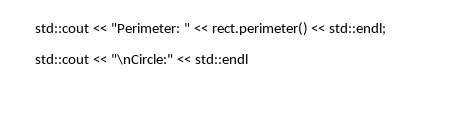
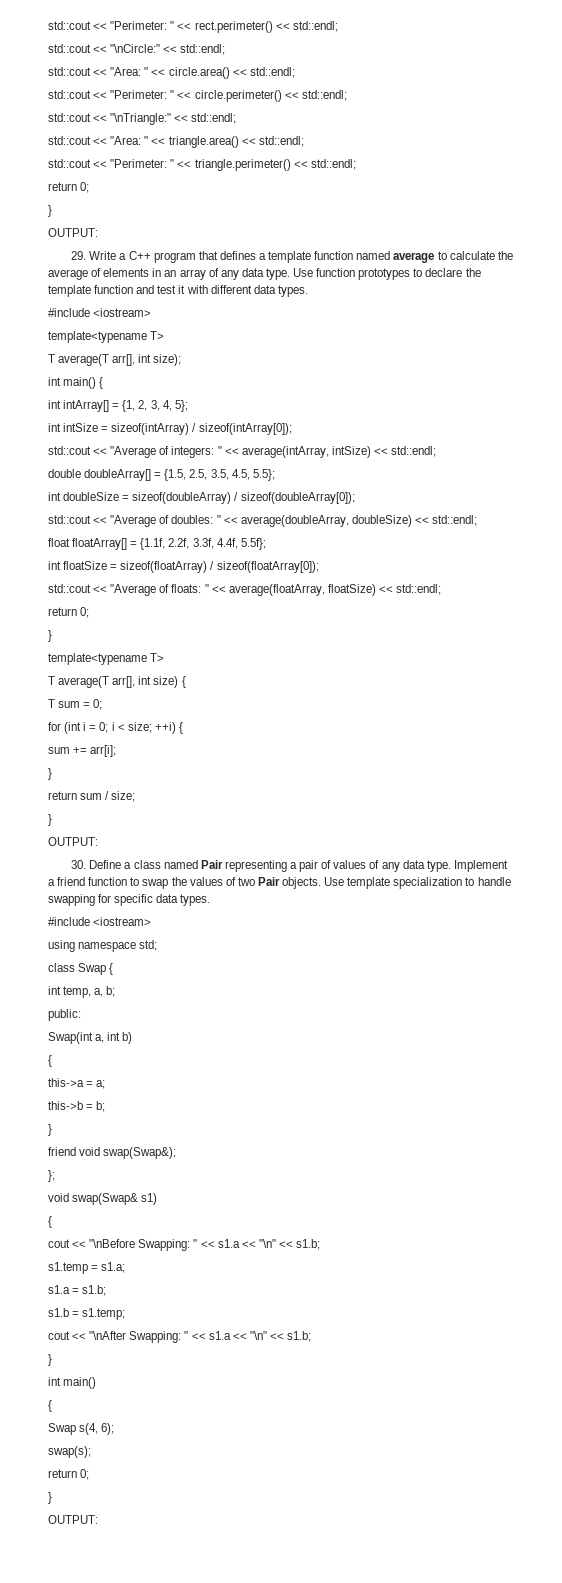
[194,54,248,64] std::endl -> [180,44,226,55] [48,67,295,79] [48,90,347,102] [48,113,237,125] [48,136,304,148] [48,159,356,171] [48,182,90,193] [48,205,52,217] [48,228,98,237] [71,251,513,263] [48,268,481,280] [48,285,308,297] [48,308,152,317] [48,331,165,343] [48,354,182,366] [48,377,104,389] [48,400,188,412] [48,423,292,435] [48,446,437,458] [48,469,275,481] [48,492,355,504] [48,515,478,527] [48,538,266,550] [48,561,319,573] [48,584,442,596] [48,607,90,618] [48,630,52,642] [48,653,165,665] [48,676,186,688] [48,699,103,710] [48,722,183,734] [48,745,117,757] [48,768,52,780] [48,791,136,802] [48,814,52,826] [48,837,98,846] [71,860,508,872] [48,877,511,889] [48,894,211,906] [48,917,152,926] [48,940,158,952] [48,963,114,975] [48,986,116,998] [48,1009,81,1021] [48,1032,133,1044] [48,1055,52,1067] [48,1078,106,1089] [48,1101,106,1112] [48,1124,52,1136] [48,1147,177,1159] [48,1170,55,1182] [48,1193,158,1205] [48,1216,52,1228] [48,1239,321,1251] [48,1262,126,1274] [48,1285,107,1296] [48,1308,126,1320] [48,1331,312,1343] [48,1354,52,1366] [48,1377,97,1389] [48,1400,52,1412] [48,1423,115,1435] [48,1446,91,1458] [48,1469,90,1480] [48,1492,52,1504] [48,1515,98,1524] std::endl; // std::cout << "Area: " << circle.area() << std::endl; // std::cout << "Perimeter: " << circle.perimeter() << std::endl; // std::cout << "\nTriangle:" << std::endl; // std::cout << "Area: " << triangle.area() << std::endl; // std::cout << "Perimeter: " << triangle.perimeter() << std::endl; // return 0; // } // OUTPUT: // 29. Write a C++ program that defines a template function named average to calculate the average of elements in an array of any data type. Use function prototypes to declare the template function and test it with different data types. // #include <iostream> // template<typename T> // T average(T arr[], int size); // int main() { // int intArray[] = {1, 2, 3, 4, 5}; // int intSize = sizeof(intArray) / sizeof(intArray[0]); // std::cout << "Average of integers: " << average(intArray, intSize) << std::endl; // double doubleArray[] = {1.5, 2.5, 3.5, 4.5, 5.5}; // int doubleSize = sizeof(doubleArray) / sizeof(doubleArray[0]); // std::cout << "Average of doubles: " << average(doubleArray, doubleSize) << std::endl; // float floatArray[] = {1.1f, 2.2f, 3.3f, 4.4f, 5.5f}; // int floatSize = sizeof(floatArray) / sizeof(floatArray[0]); // std::cout << "Average of floats: " << average(floatArray, floatSize) << std::endl; // return 0; // } // template<typename T> // T average(T arr[], int size) { // T sum = 0; // for (int i = 0; i < size; ++i) { // sum += arr[i]; // } // return sum / size; // } // OUTPUT: // 30. Define a class named Pair representing a pair of values of any data type. Implement a friend function to swap the values of two Pair objects. Use template specialization to handle swapping for specific data types. // #include <iostream> // using namespace std; // class Swap { // int temp, a, b; // public: // Swap(int a, int b) // { // this->a = a; // this->b = b; // } // friend void swap(Swap&); // }; // void swap(Swap& s1) // { // cout << "\nBefore Swapping: " << s1.a << "\n" << s1.b; // s1.temp = s1.a; // s1.a = s1.b; // s1.b = s1.temp; // cout << "\nAfter Swapping: " << s1.a << "\n" << s1.b; // } // int main() // { // Swap s(4, 6); // swap(s); // return 0; // } // OUTPUT:

